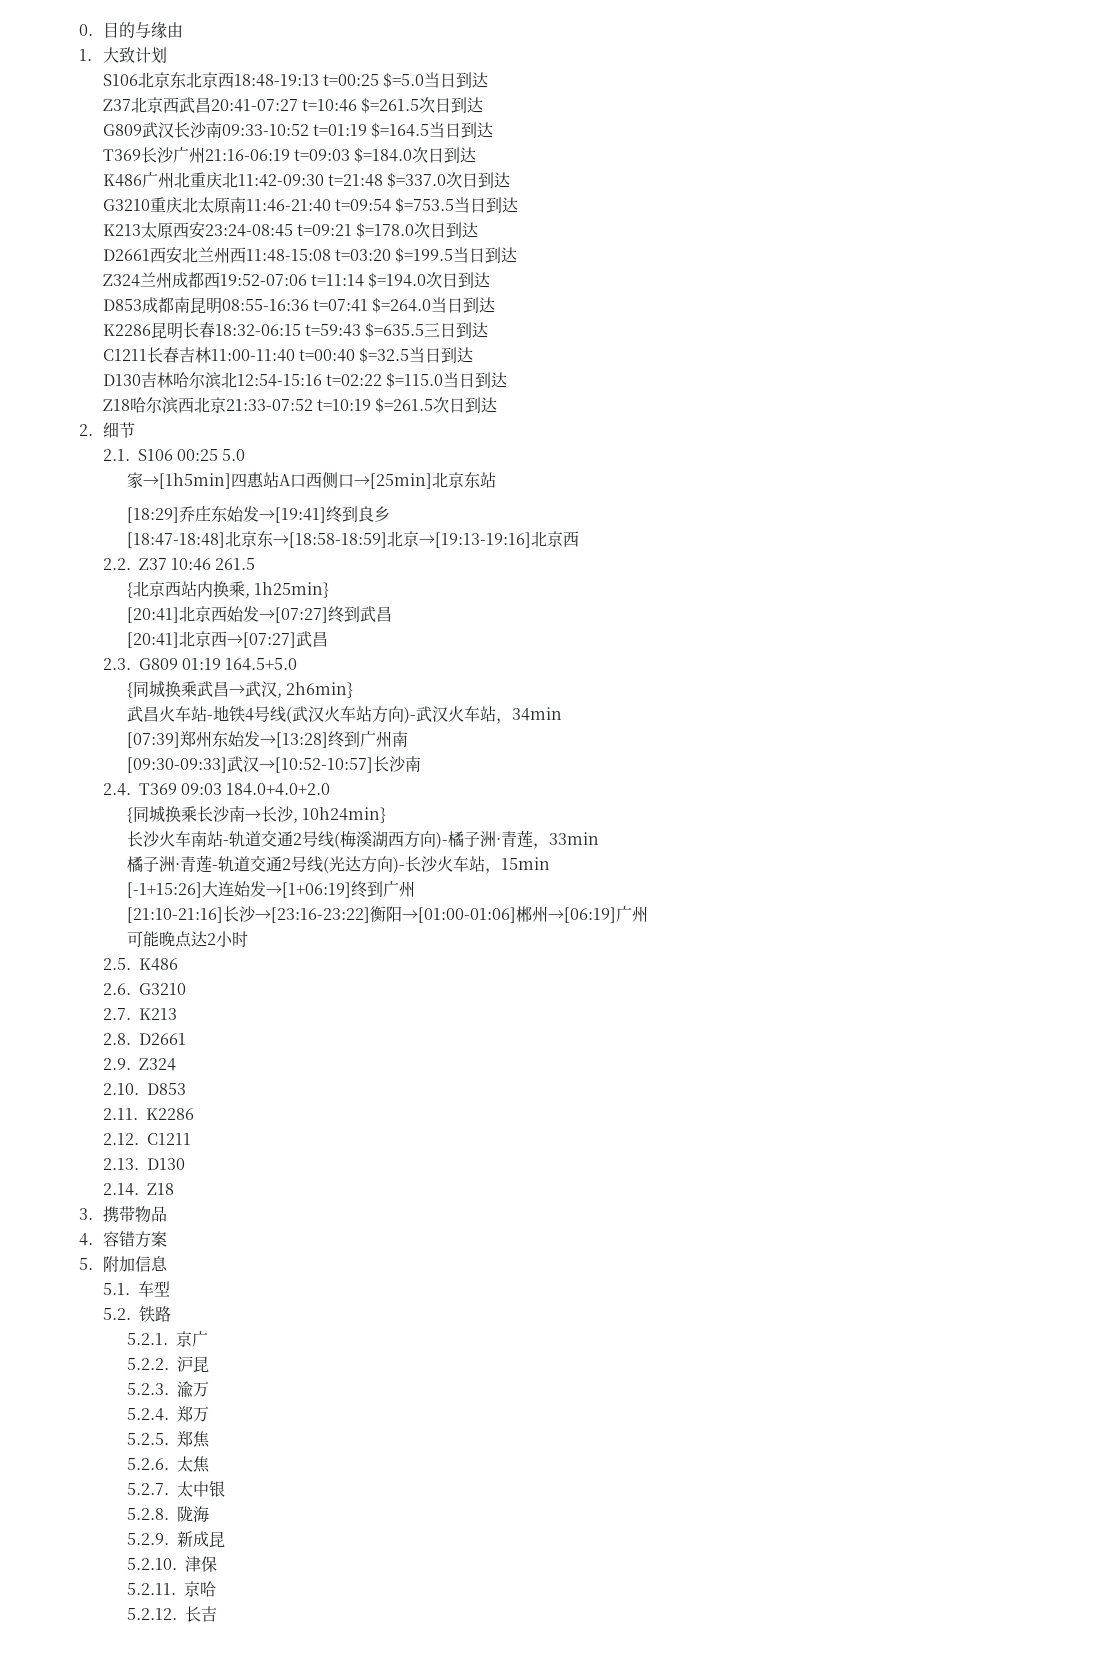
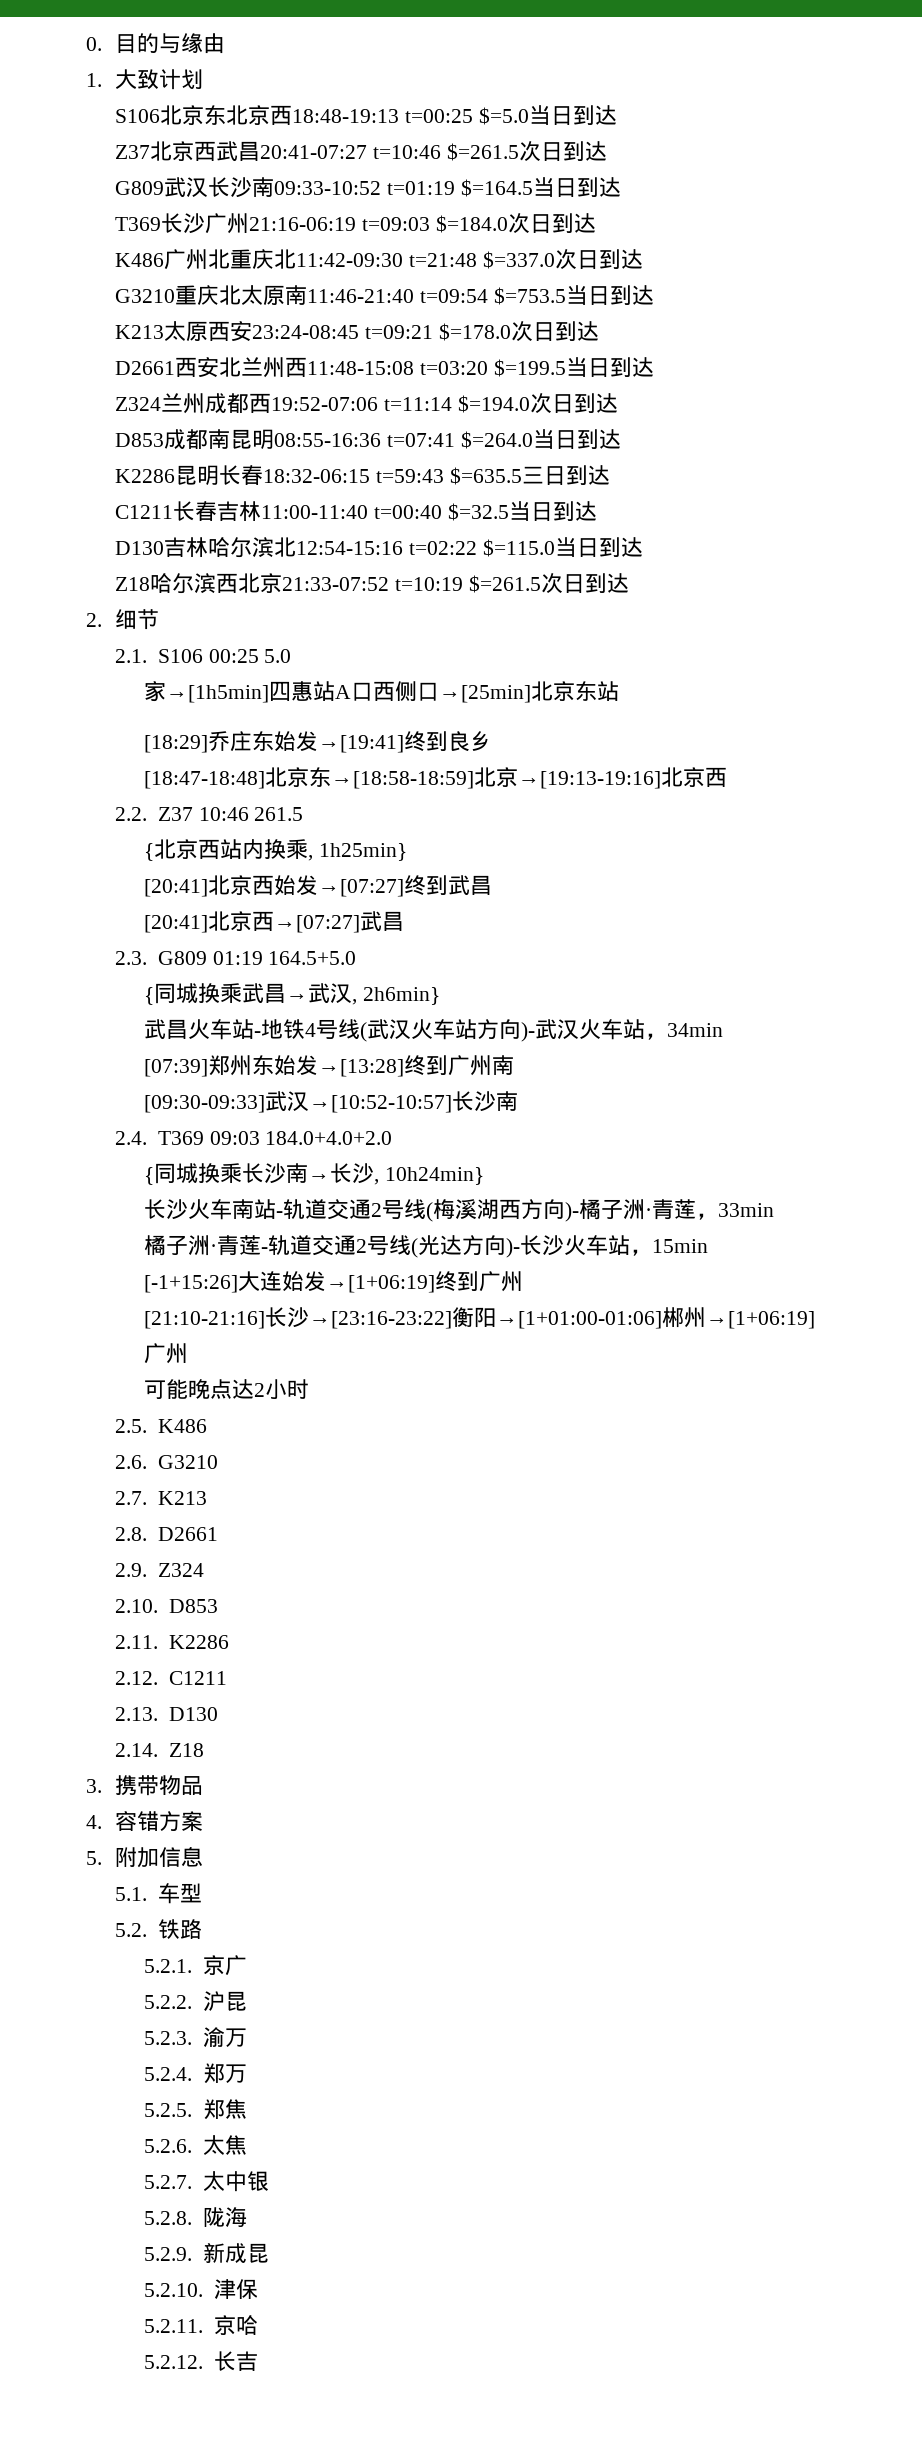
[401,906,616,923] →[01:00-01:06]郴州→[06:19] -> [496,1307,816,1329] →[1+01:00-01:06]郴州→[1+06:19]

